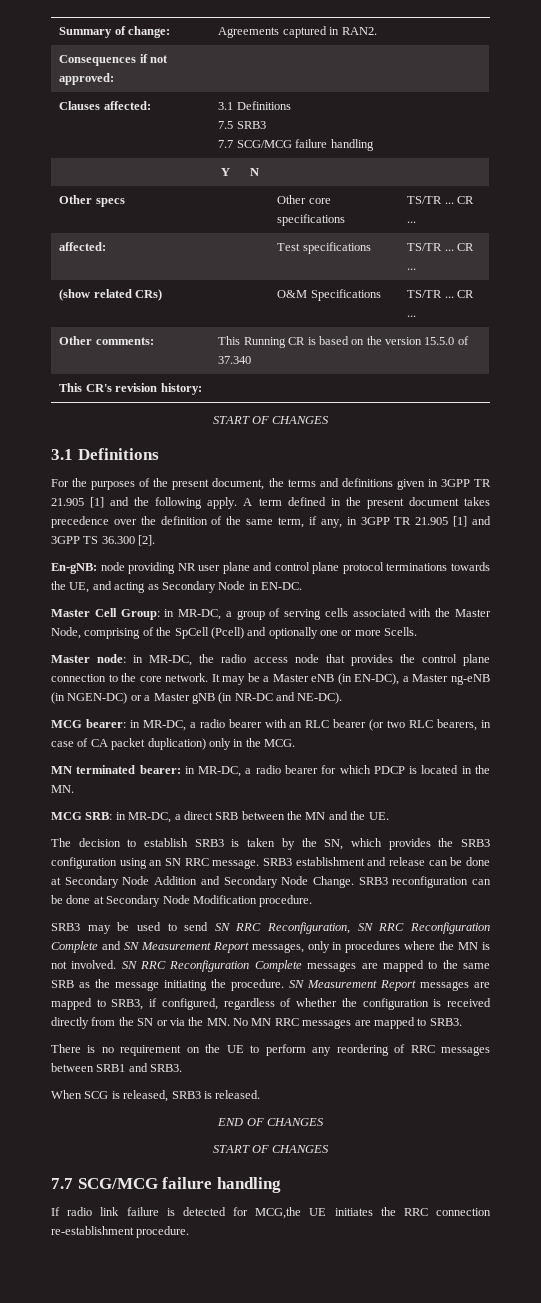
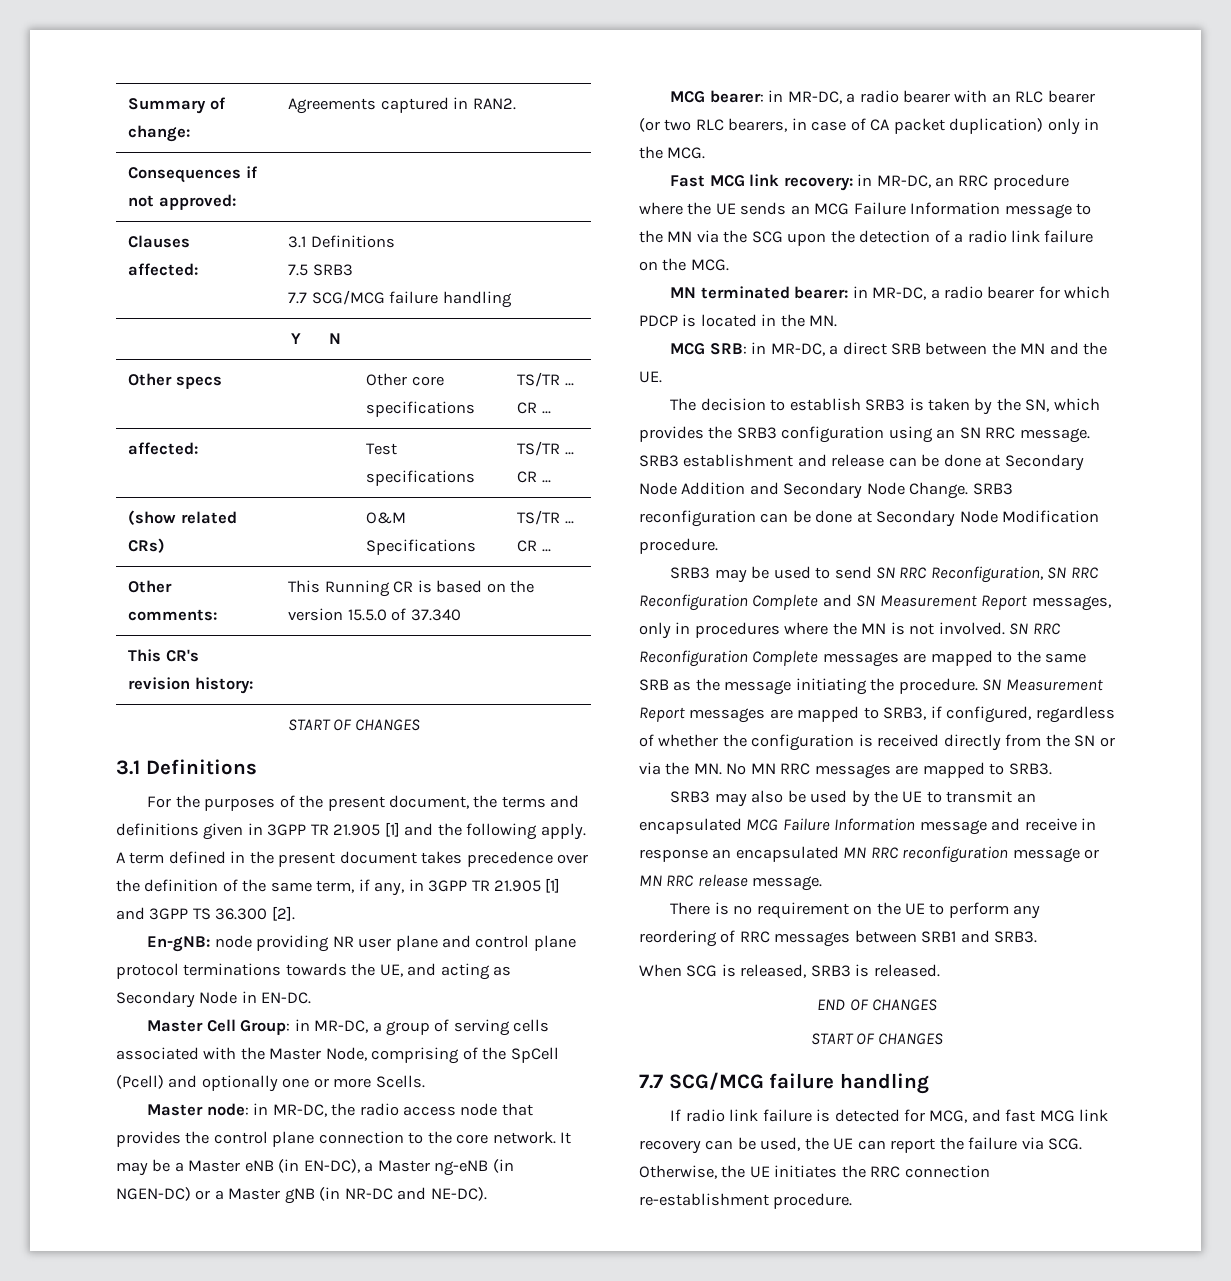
(295, 743) none -> [670,174,1069,191] [639,202,1092,219] [639,230,1094,246] [639,258,729,271] // Fast MCG link recovery: in MR-DC, an RRC procedure where the UE sends an MCG Failure Information message to the MN via the SCG upon the detection of a radio link failure on the MCG.
(462, 1022) none -> [670,790,1036,807] [639,818,1097,835] [639,846,1100,863] [639,874,823,891] // SRB3 may also be used by the UE to transmit an encapsulated MCG Failure Information message and receive in response an encapsulated MN RRC reconfiguration message or MN RRC release message.
[255,1207,302,1219] MCG,the -> [929,1109,1109,1123] [639,1137,1083,1154] [639,1165,746,1179] MCG, and fast MCG link recovery can be used, the UE can report the failure via SCG. Otherwise, the

